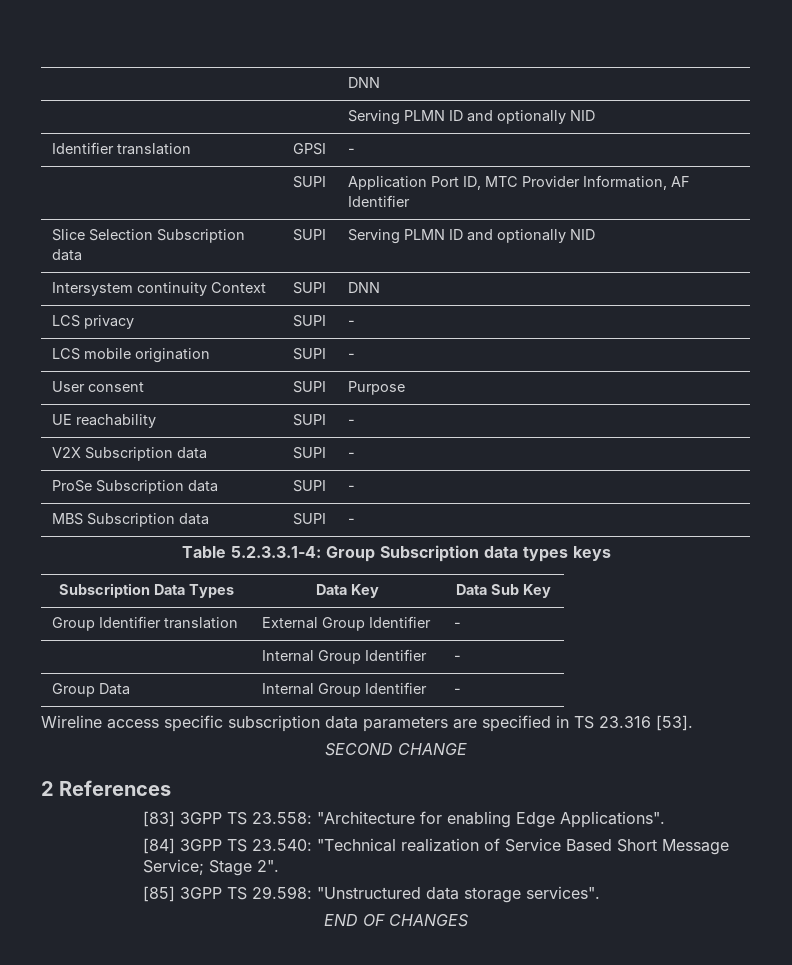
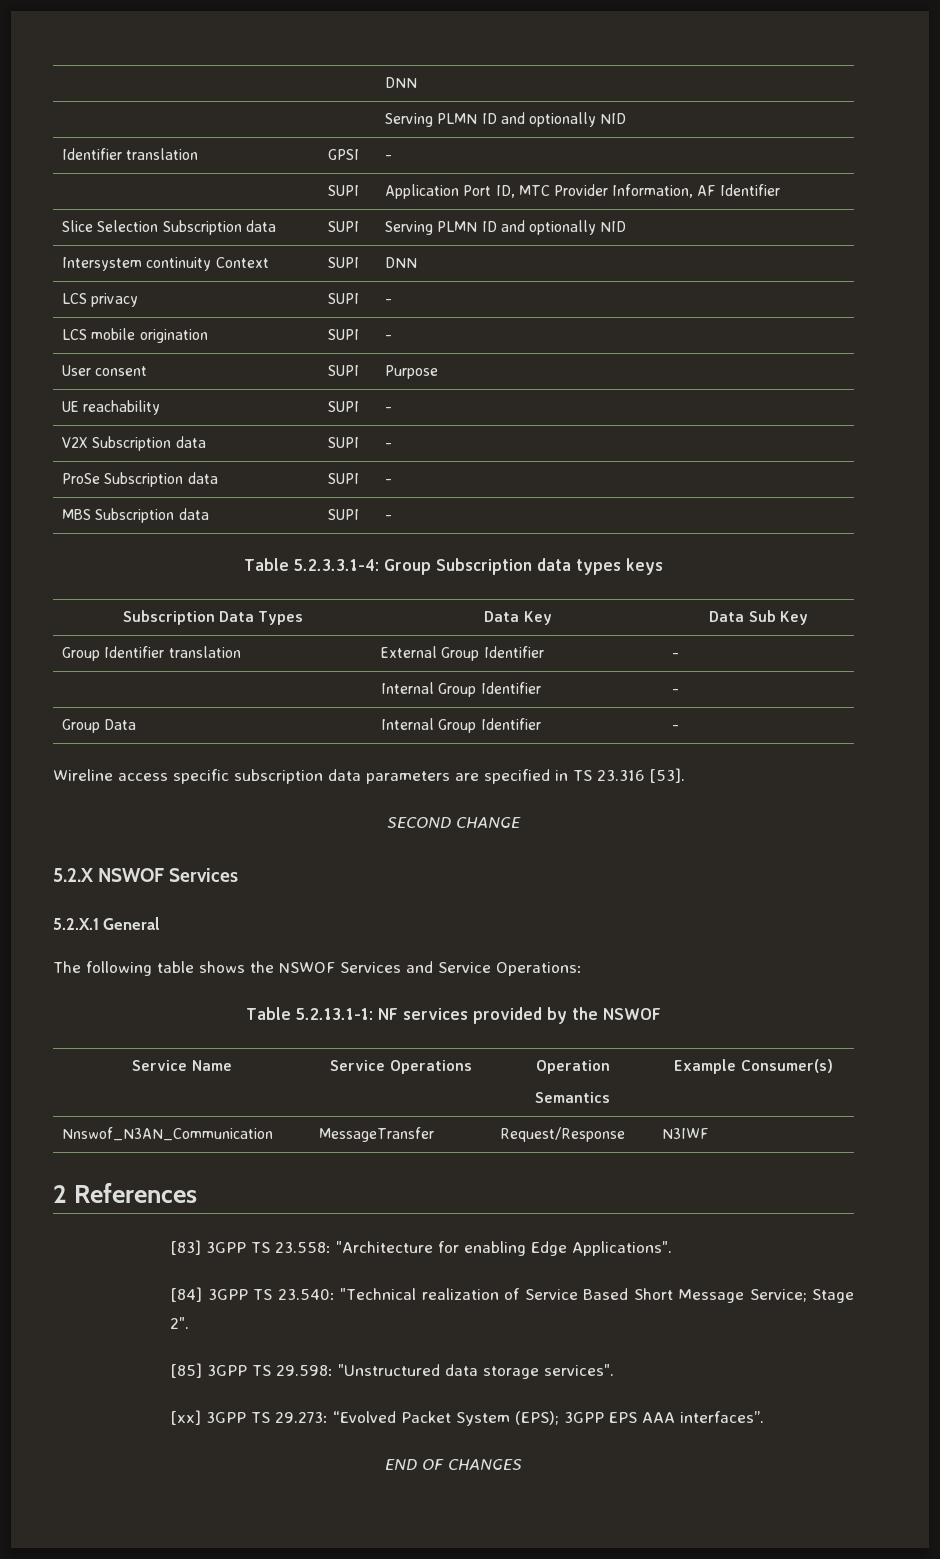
(467, 749) none -> [53,868,239,882] [53,917,160,930] [53,961,582,976] [246,1007,661,1024] [132,1060,232,1071] [330,1060,472,1074] [535,1060,610,1074] [535,1092,610,1103] [674,1059,833,1074] [62,1127,274,1141] [319,1127,435,1142] [500,1127,626,1142] [662,1128,710,1139] // 5.2.X NSWOF Services // 5.2.X.1 General // The following table shows the NSWOF Services and Service Operations: // Table 5.2.13.1-1: NF services provided by the NSWOF // Service Name | Service Operations | Operation // Semantics | Example Consumer(s) // Nnswof_N3AN_Communication | MessageTransfer | Request/Response | N3IWF
(601, 892) none -> [170,1410,765,1426] // [xx] 3GPP TS 29.273: “Evolved Packet System (EPS); 3GPP EPS AAA interfaces”.

